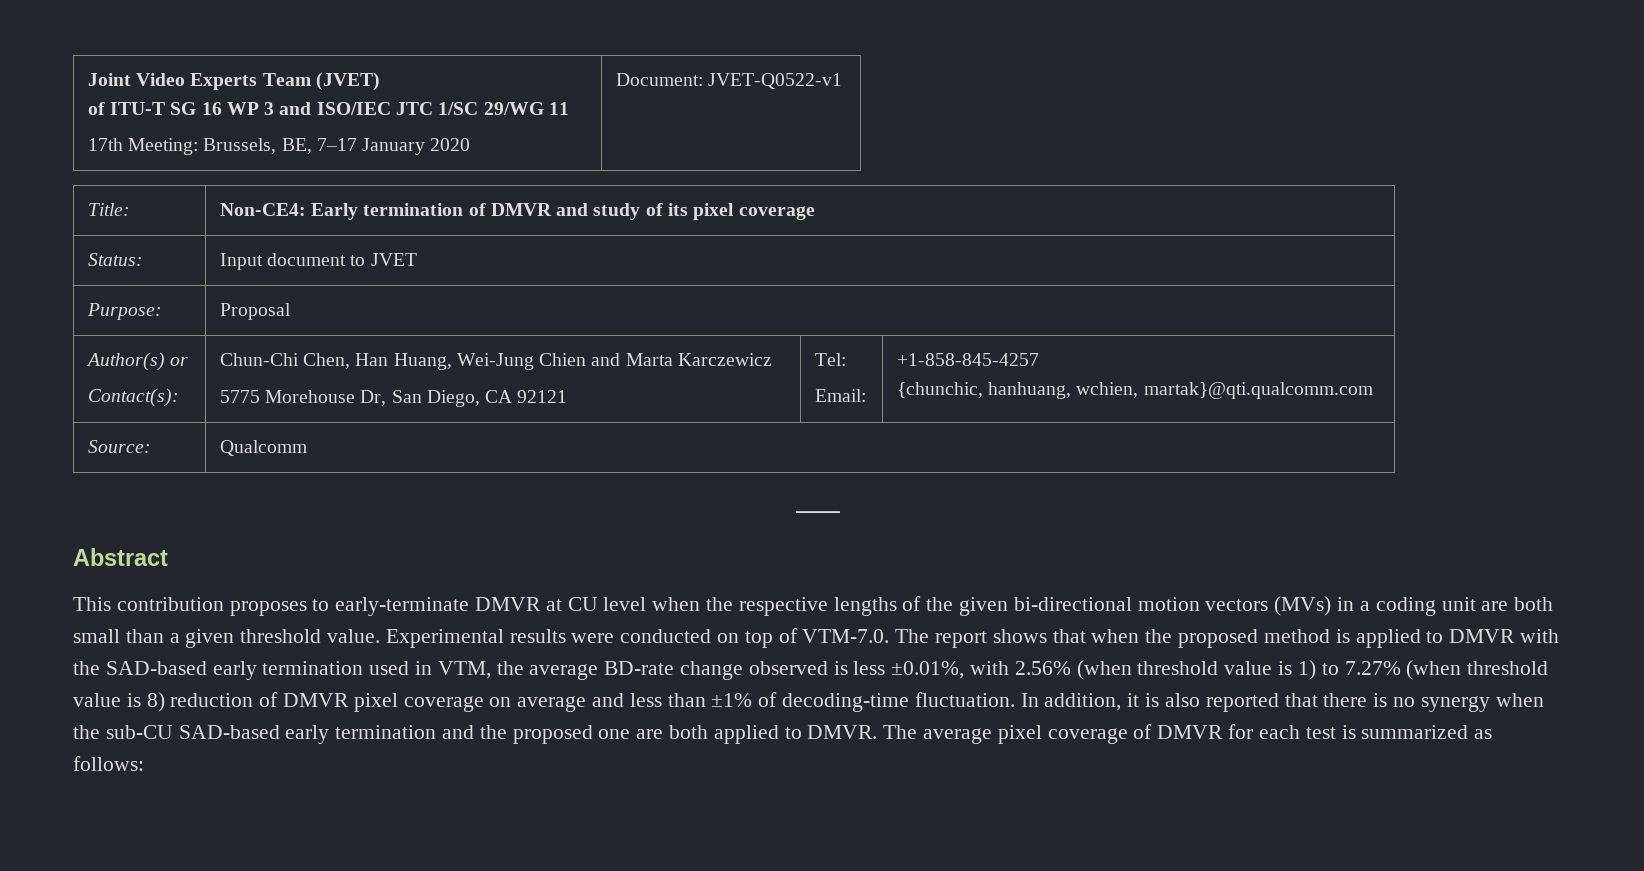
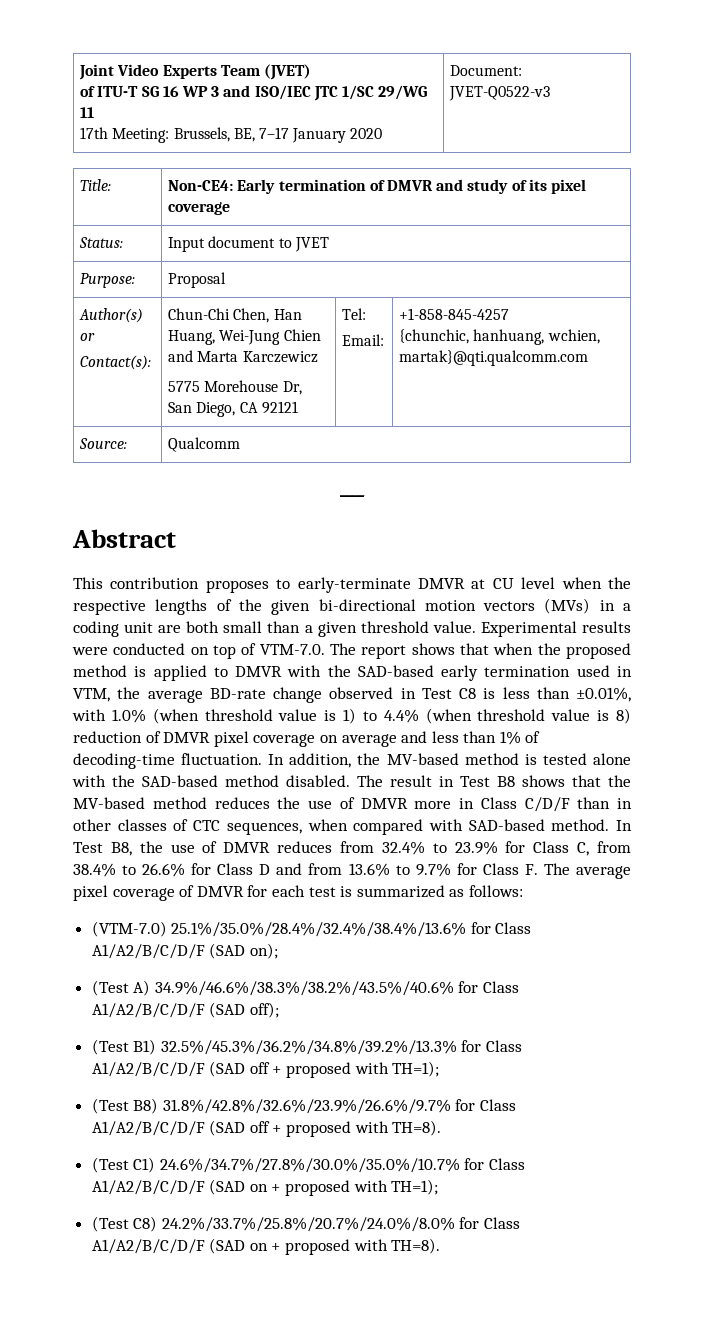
[708,73,843,89] JVET-Q0522-v1 -> [449,86,551,101] JVET-Q0522-v3
(828, 668) none -> [400,688,476,699] in Test C8
(886, 668) none -> [536,687,570,699] than
[1014,661,1071,675] 2.56% -> [111,709,146,723] 1.0%
[1344,661,1401,675] 7.27% -> [383,709,419,723] 4.4%
[711,693,753,707] ±1% -> [499,731,521,745] 1%
[1127,693,1544,712] [73,725,878,744] it is also reported that there is no synergy when the sub-CU SAD-based early termination and the proposed one are both applied to DMVR. -> [357,753,631,765] [72,775,631,787] [73,797,632,812] [73,819,632,835] [73,841,631,856] [73,863,538,877] the MV-based method is tested alone with the SAD-based method disabled. The result in Test B8 shows that the MV-based method reduces the use of DMVR more in Class C/D/F than in other classes of CTC sequences, when compared with SAD-based method. In Test B8, the use of DMVR reduces from 32.4% to 23.9% for Class C, from 38.4% to 26.6% for Class D and from 13.6% to 9.7% for Class F.
(144, 763) none -> [91,921,532,937] [91,943,278,959] [91,980,520,996] [91,1002,279,1018] [91,1039,523,1055] [91,1061,440,1078] [91,1098,517,1114] [91,1120,442,1137] [91,1157,526,1173] [91,1179,439,1196] [91,1216,521,1232] [91,1238,441,1255] // (VTM-7.0) 25.1%/35.0%/28.4%/32.4%/38.4%/13.6% for Class A1/A2/B/C/D/F (SAD on); // (Test A) 34.9%/46.6%/38.3%/38.2%/43.5%/40.6% for Class A1/A2/B/C/D/F (SAD off); // (Test B1) 32.5%/45.3%/36.2%/34.8%/39.2%/13.3% for Class A1/A2/B/C/D/F (SAD off + proposed with TH=1); // (Test B8) 31.8%/42.8%/32.6%/23.9%/26.6%/9.7% for Class A1/A2/B/C/D/F (SAD off + proposed with TH=8). // (Test C1) 24.6%/34.7%/27.8%/30.0%/35.0%/10.7% for Class A1/A2/B/C/D/F (SAD on + proposed with TH=1); // (Test C8) 24.2%/33.7%/25.8%/20.7%/24.0%/8.0% for Class A1/A2/B/C/D/F (SAD on + proposed with TH=8).

